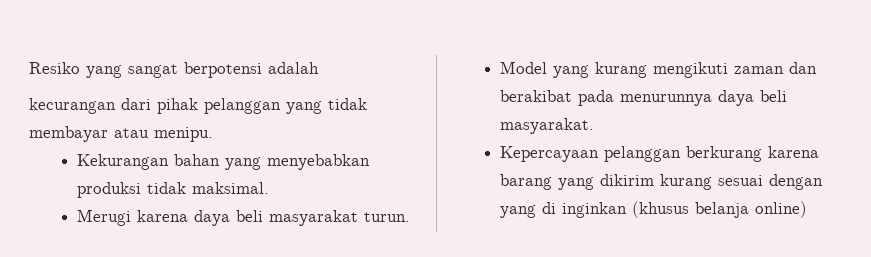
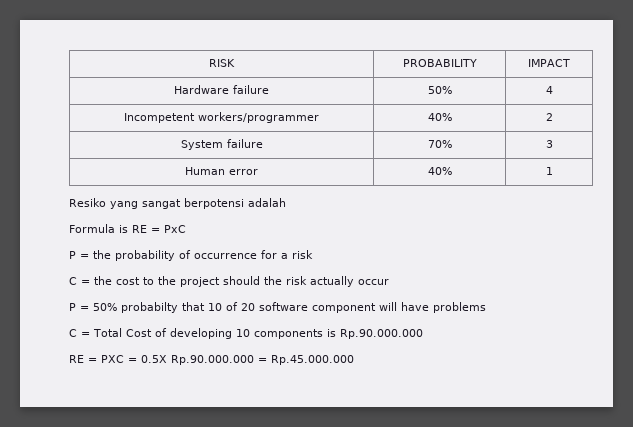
(29, 68) none -> [209,59,235,67] [402,59,477,67] [528,59,570,67] [174,85,269,94] [427,86,452,94] [545,86,553,94] [124,112,319,123] [427,113,452,121] [545,113,553,121] [180,139,263,150] [427,140,452,148] [545,140,553,148] [185,167,258,175] [427,167,452,175] [545,167,553,175] RISK | PROBABILITY | IMPACT // Hardware failure | 50% | 4 // Incompetent workers/programmer | 40% | 2 // System failure | 70% | 3 // Human error | 40% | 1 //
[29,98,367,114] [29,126,213,142] [77,154,371,170] [77,182,270,198] [77,209,411,226] [500,61,818,78] [500,90,788,106] [500,118,595,134] [500,146,820,162] [500,174,824,190] [500,201,808,218] kecurangan dari pihak pelanggan yang tidak membayar atau menipu. // Kekurangan bahan yang menyebabkan produksi tidak maksimal. // Merugi karena daya beli masyarakat turun. // Model yang kurang mengikuti zaman dan berakibat pada menurunnya daya beli masyarakat. // Kepercayaan pelanggan berkurang karena barang yang dikirim kurang sesuai dengan yang di inginkan (khusus belanja online) -> [69,224,186,233] [69,250,313,261] [69,276,389,287] [69,302,486,313] [69,328,423,339] [69,355,354,365] Formula is RE = PxC // P = the probability of occurrence for a risk // C = the cost to the project should the risk actually occur // P = 50% probabilty that 10 of 20 software component will have problems // C = Total Cost of developing 10 components is Rp.90.000.000 // RE = PXC = 0.5X Rp.90.000.000 = Rp.45.000.000

